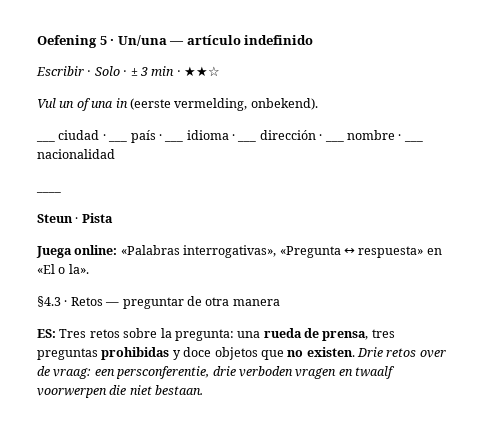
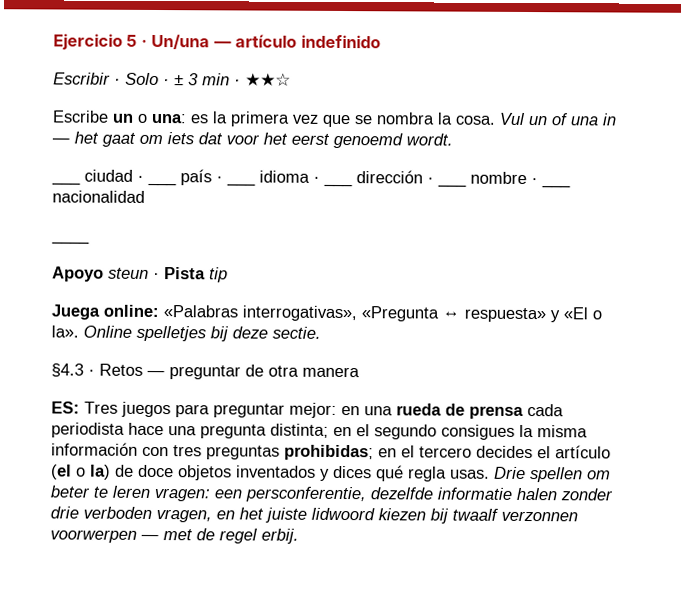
[37,35,97,48] Oefening -> [53,33,123,50] Ejercicio
(220, 71) none -> [52,110,496,128] Escribe un o una: es la primera vez que se nombra la cosa.
[129,98,318,111] (eerste vermelding, onbekend). -> [51,131,453,149] — het gaat om iets dat voor het eerst genoemd wordt.
[37,214,73,223] Steun -> [52,266,149,282] Apoyo steun
(113, 218) none -> [209,267,228,283] tip
[426,248,442,255] en -> [550,310,560,323] y
(89, 269) none -> [83,325,321,342] Online spelletjes bij deze sectie.
[89,328,395,341] [37,347,446,360] [37,366,395,379] [37,385,204,398] retos sobre la pregunta: una rueda de prensa, tres preguntas prohibidas y doce objetos que no existen. Drie retos over de vraag: een persconferentie, drie verboden vragen en twaalf voorwerpen die niet bestaan. -> [121,401,564,419] [51,422,588,440] [51,442,611,461] [51,464,611,483] [50,485,613,503] [50,506,578,524] [50,528,299,544] juegos para preguntar mejor: en una rueda de prensa cada periodista hace una pregunta distinta; en el segundo consigues la misma información con tres preguntas prohibidas; en el tercero decides el artículo (el o la) de doce objetos inventados y dices qué regla usas. Drie spellen om beter te leren vragen: een persconferentie, dezelfde informatie halen zonder drie verboden vragen, en het juiste lidwoord kiezen bij twaalf verzonnen voorwerpen — met de regel erbij.

